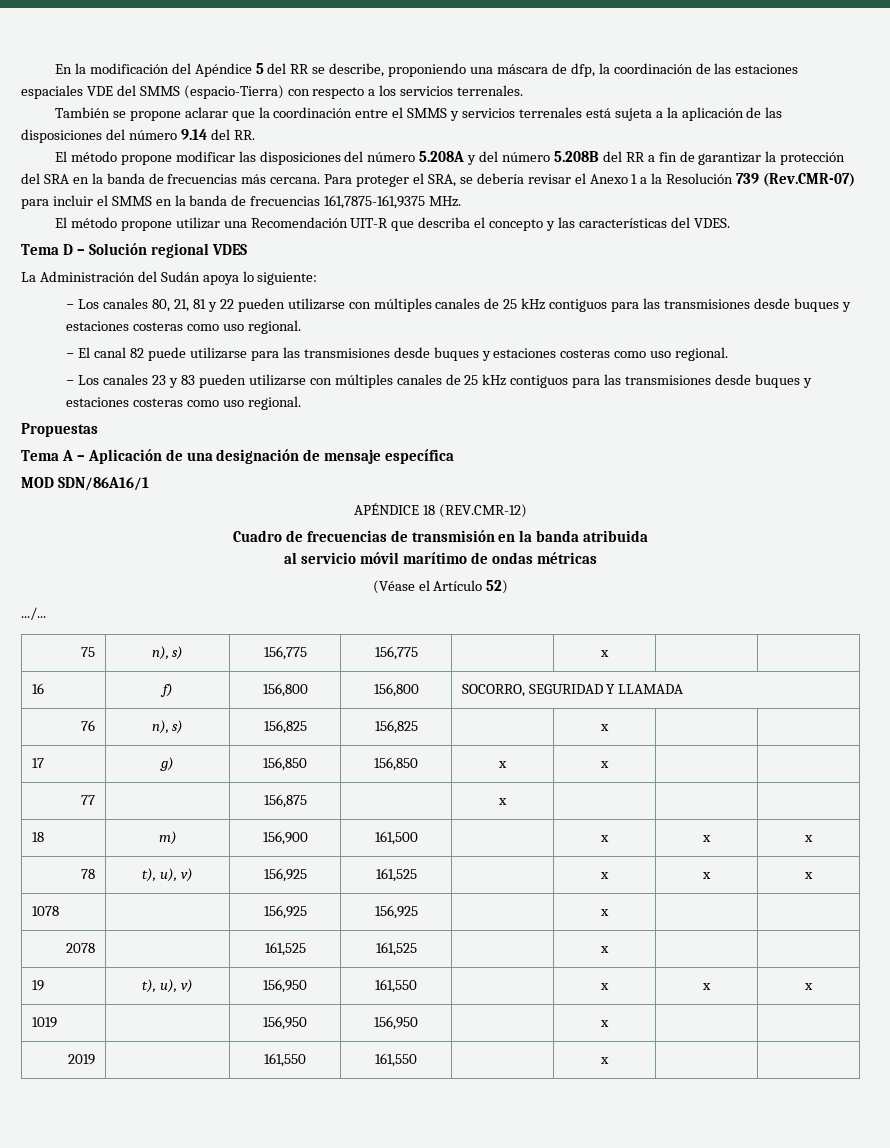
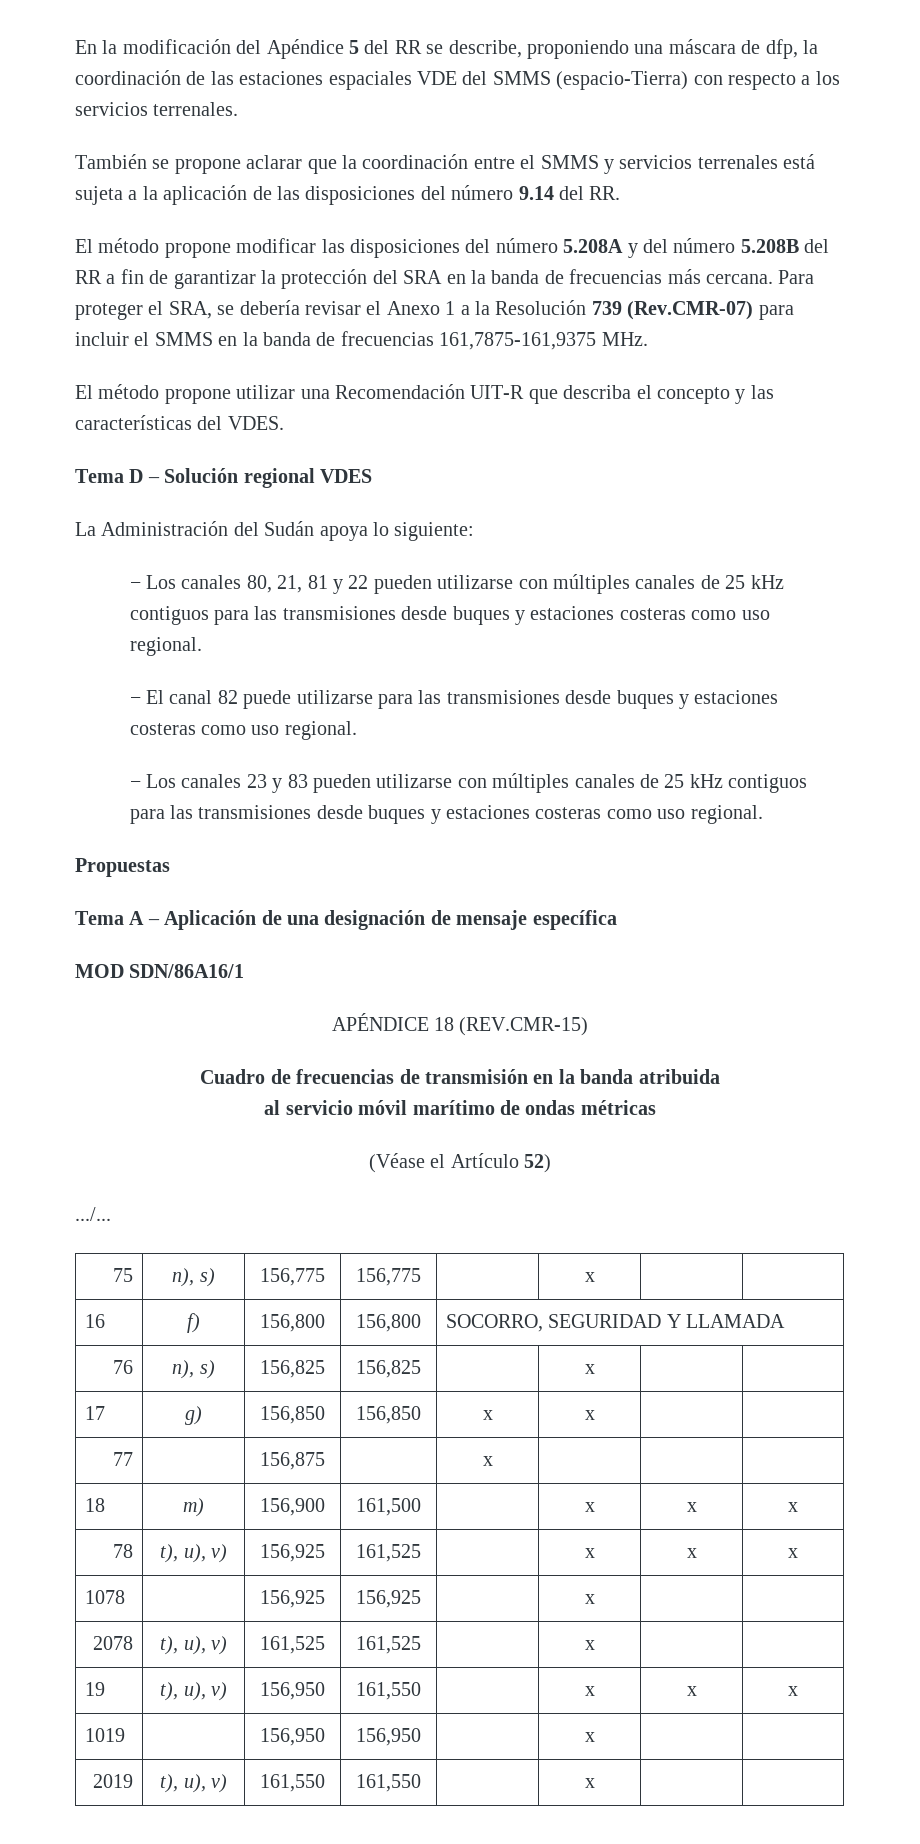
[438,504,527,518] (REV.CMR-12) -> [459,1017,589,1036] (REV.CMR-15)
(96, 948) none -> [160,1636,227,1655] t), u), v)
(96, 1059) none -> [160,1774,227,1793] t), u), v)

